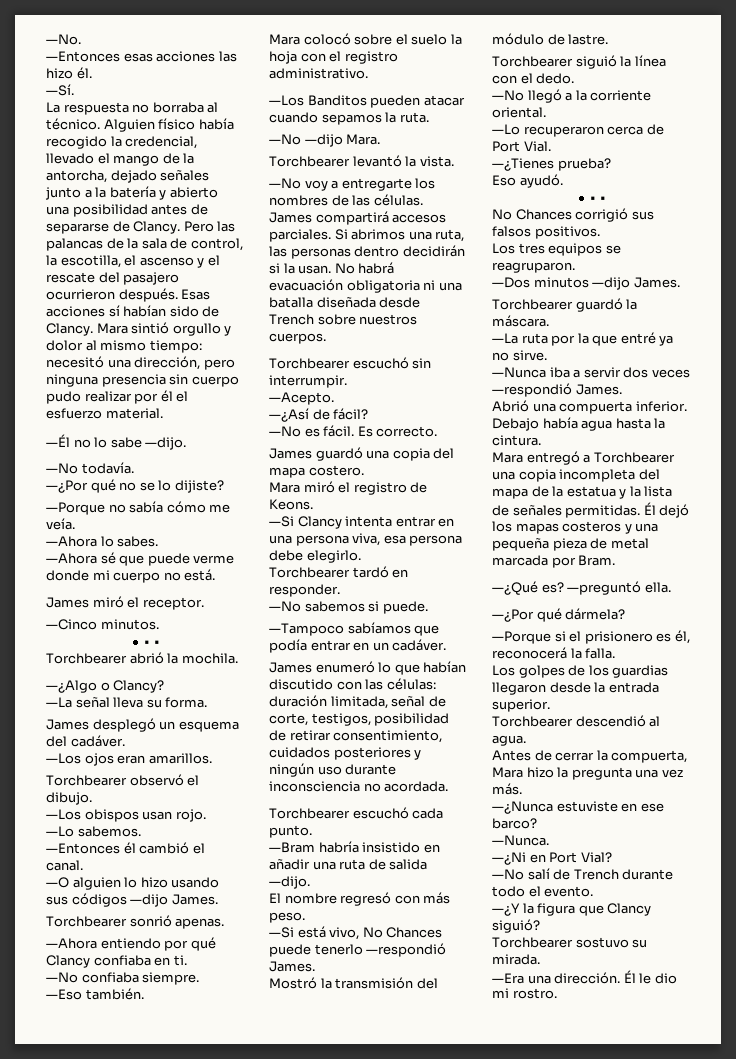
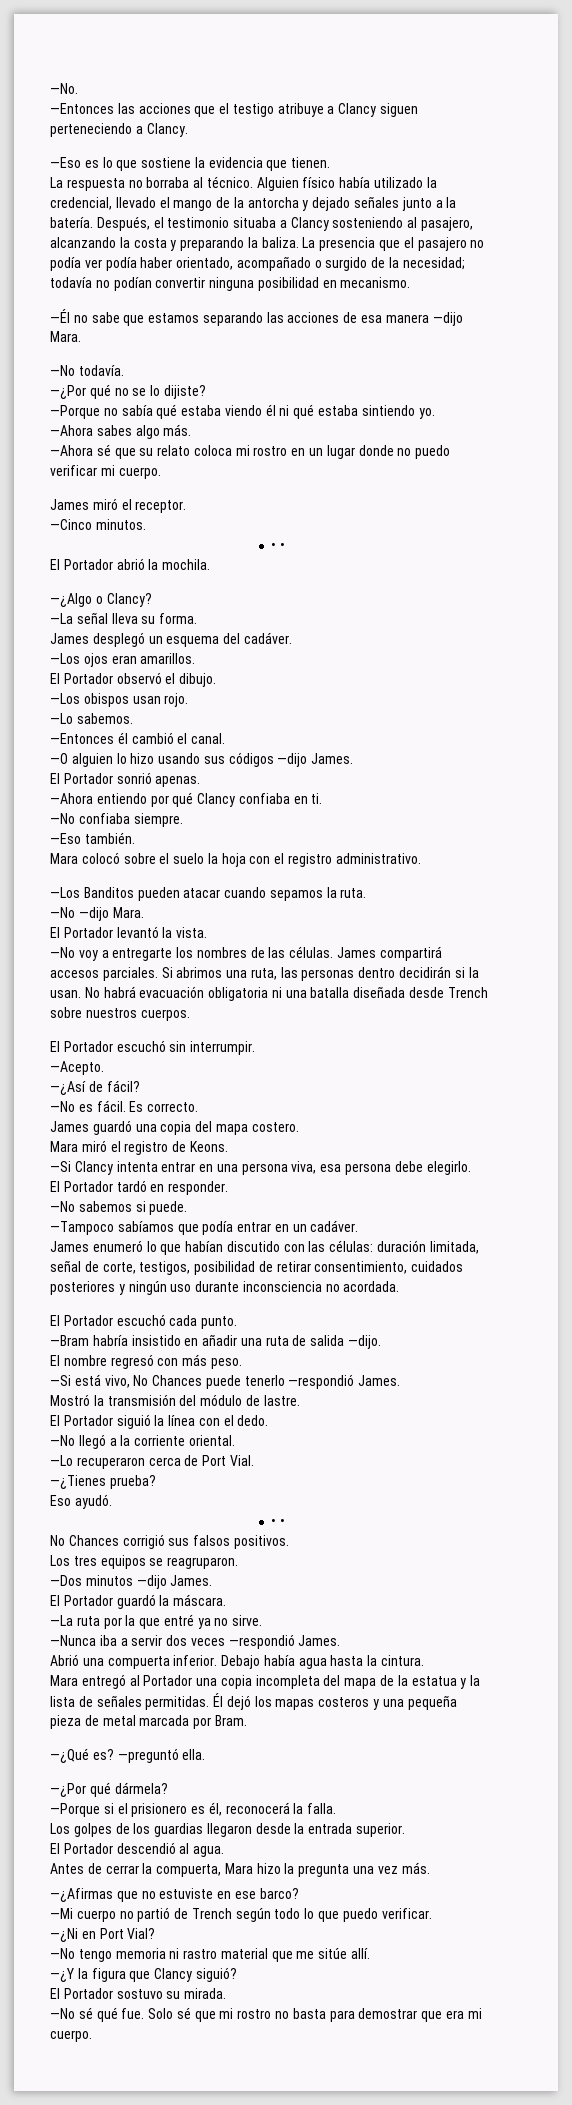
[123,51,237,62] [46,67,92,79] [46,84,74,96] esas acciones las hizo él. // —Sí. -> [117,103,419,117] [50,123,188,137] [50,157,331,171] las acciones que el testigo atribuye a Clancy siguen perteneciendo a Clancy. // —Eso es lo que sostiene la evidencia que tienen.
[46,136,107,149] recogido -> [374,177,424,188] utilizado
[46,170,107,183] antorcha, -> [247,197,309,211] antorcha y
[109,186,218,200] [46,204,208,217] [46,221,236,234] [46,238,243,251] [46,255,220,268] [46,272,180,285] [46,288,211,302] [46,305,220,317] [46,322,232,336] [46,340,202,353] [46,356,235,370] [46,374,239,387] [46,390,189,404] [46,408,163,419] [46,434,187,450] batería y abierto una posibilidad antes de separarse de Clancy. Pero las palancas de la sala de control, la escotilla, el ascenso y el rescate del pasajero ocurrieron después. Esas acciones sí habían sido de Clancy. Mara sintió orgullo y dolor al mismo tiempo: necesitó una dirección, pero ninguna presencia sin cuerpo pudo realizar por él el esfuerzo material. // —Él no lo sabe —dijo. -> [50,216,474,231] [50,237,485,251] [50,256,465,271] [50,277,411,291] [50,309,463,326] [50,331,81,342] batería. Después, el testimonio situaba a Clancy sosteniendo al pasajero, alcanzando la costa y preparando la baliza. La presencia que el pasajero no podía ver podía haber orientado, acompañado o surgido de la necesidad; todavía no podían convertir ninguna posibilidad en mecanismo. // —Él no sabe que estamos separando las acciones de esa manera —dijo Mara.
[166,501,231,513] [46,518,75,530] [46,536,159,547] [46,552,235,566] [46,569,216,583] cómo me veía. // —Ahora lo sabes. // —Ahora sé que puede verme donde mi cuerpo no está. -> [156,404,435,419] [50,424,192,439] [50,444,451,459] [50,465,161,479] qué estaba viendo él ni qué estaba sintiendo yo. // —Ahora sabes algo más. // —Ahora sé que su relato coloca mi rostro en un lugar donde no puedo verificar mi cuerpo.
[46,653,127,664] Torchbearer -> [50,559,113,570] El Portador
[46,775,127,786] Torchbearer -> [50,673,113,684] El Portador
[46,916,127,927] Torchbearer -> [50,773,113,784] El Portador
[269,156,350,167] Torchbearer -> [50,927,113,938] El Portador
[269,358,350,369] Torchbearer -> [50,1041,113,1052] El Portador
[269,567,350,578] Torchbearer -> [50,1181,113,1192] El Portador
[269,808,350,819] Torchbearer -> [50,1315,113,1326] El Portador
[492,56,573,67] Torchbearer -> [50,1415,113,1426] El Portador
[492,299,573,310] Torchbearer -> [50,1595,113,1606] El Portador
[583,452,675,463] a Torchbearer -> [129,1675,193,1686] al Portador
[492,716,573,727] Torchbearer -> [50,1843,113,1854] El Portador
[492,801,553,814] —¿Nunca -> [50,1888,156,1902] —¿Afirmas que no
[492,835,549,846] —Nunca. -> [50,1907,432,1922] —Mi cuerpo no partió de Trench según todo lo que puedo verificar.
[527,868,674,880] [492,886,594,897] salí de Trench durante todo el evento. -> [78,1948,371,1962] tengo memoria ni rastro material que me sitúe allí.
[492,937,573,948] Torchbearer -> [50,1988,113,1999] El Portador
[492,970,677,984] [492,988,557,999] —Era una dirección. Él le dio mi rostro. -> [50,2007,482,2022] [50,2030,92,2042] —No sé qué fue. Solo sé que mi rostro no basta para demostrar que era mi cuerpo.

